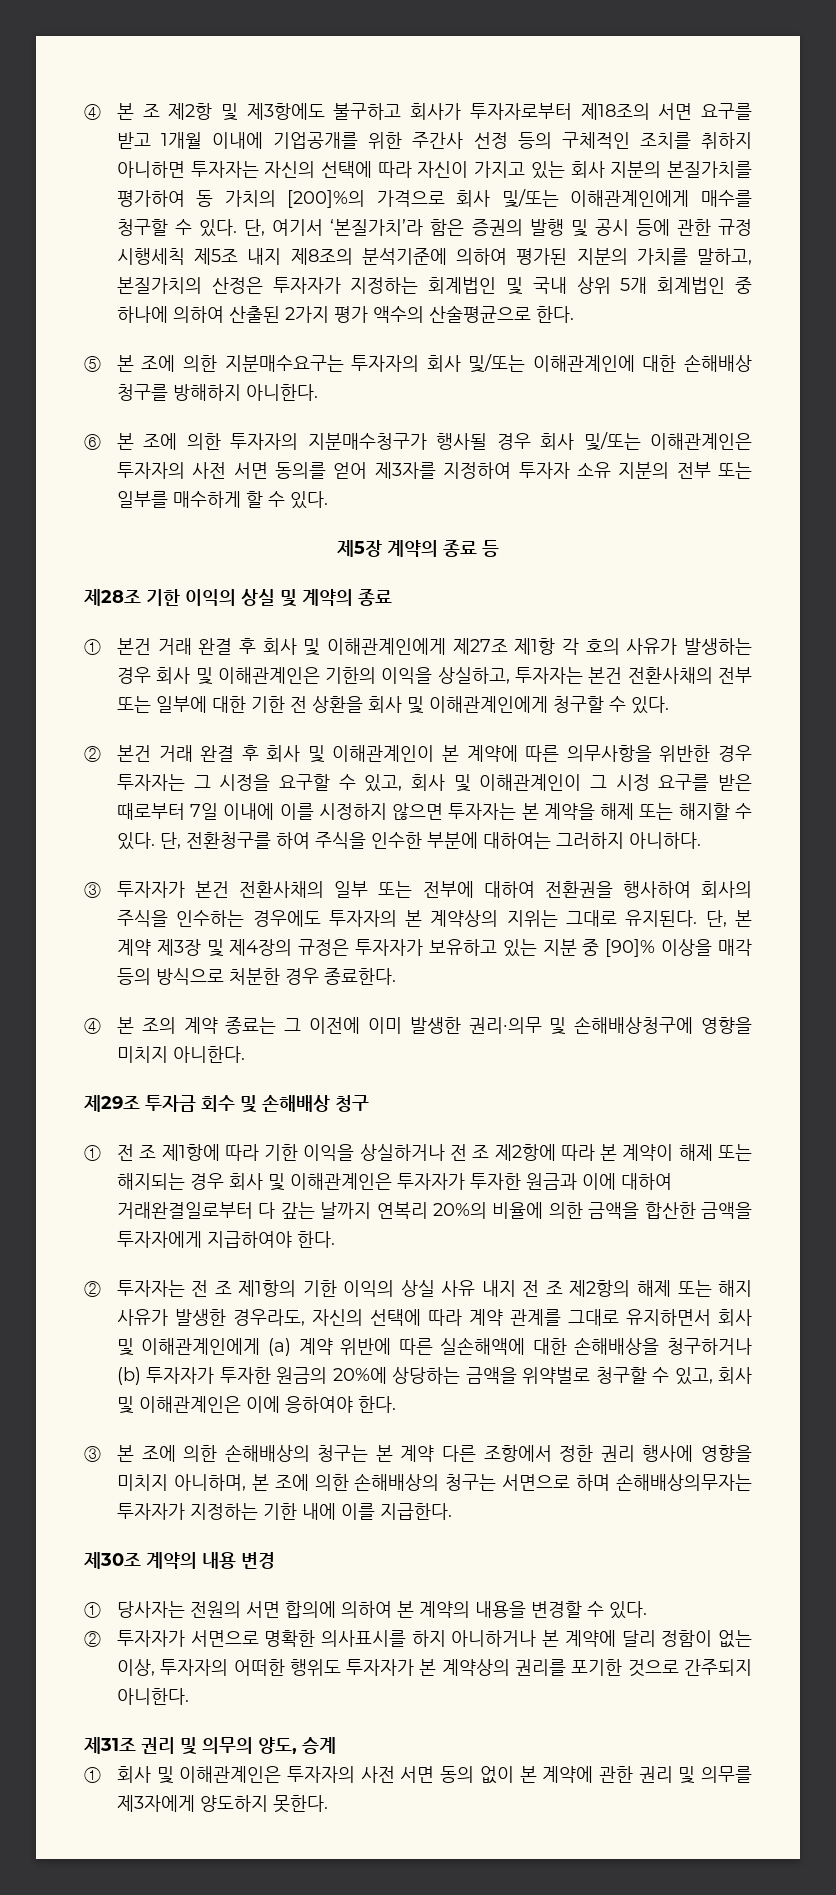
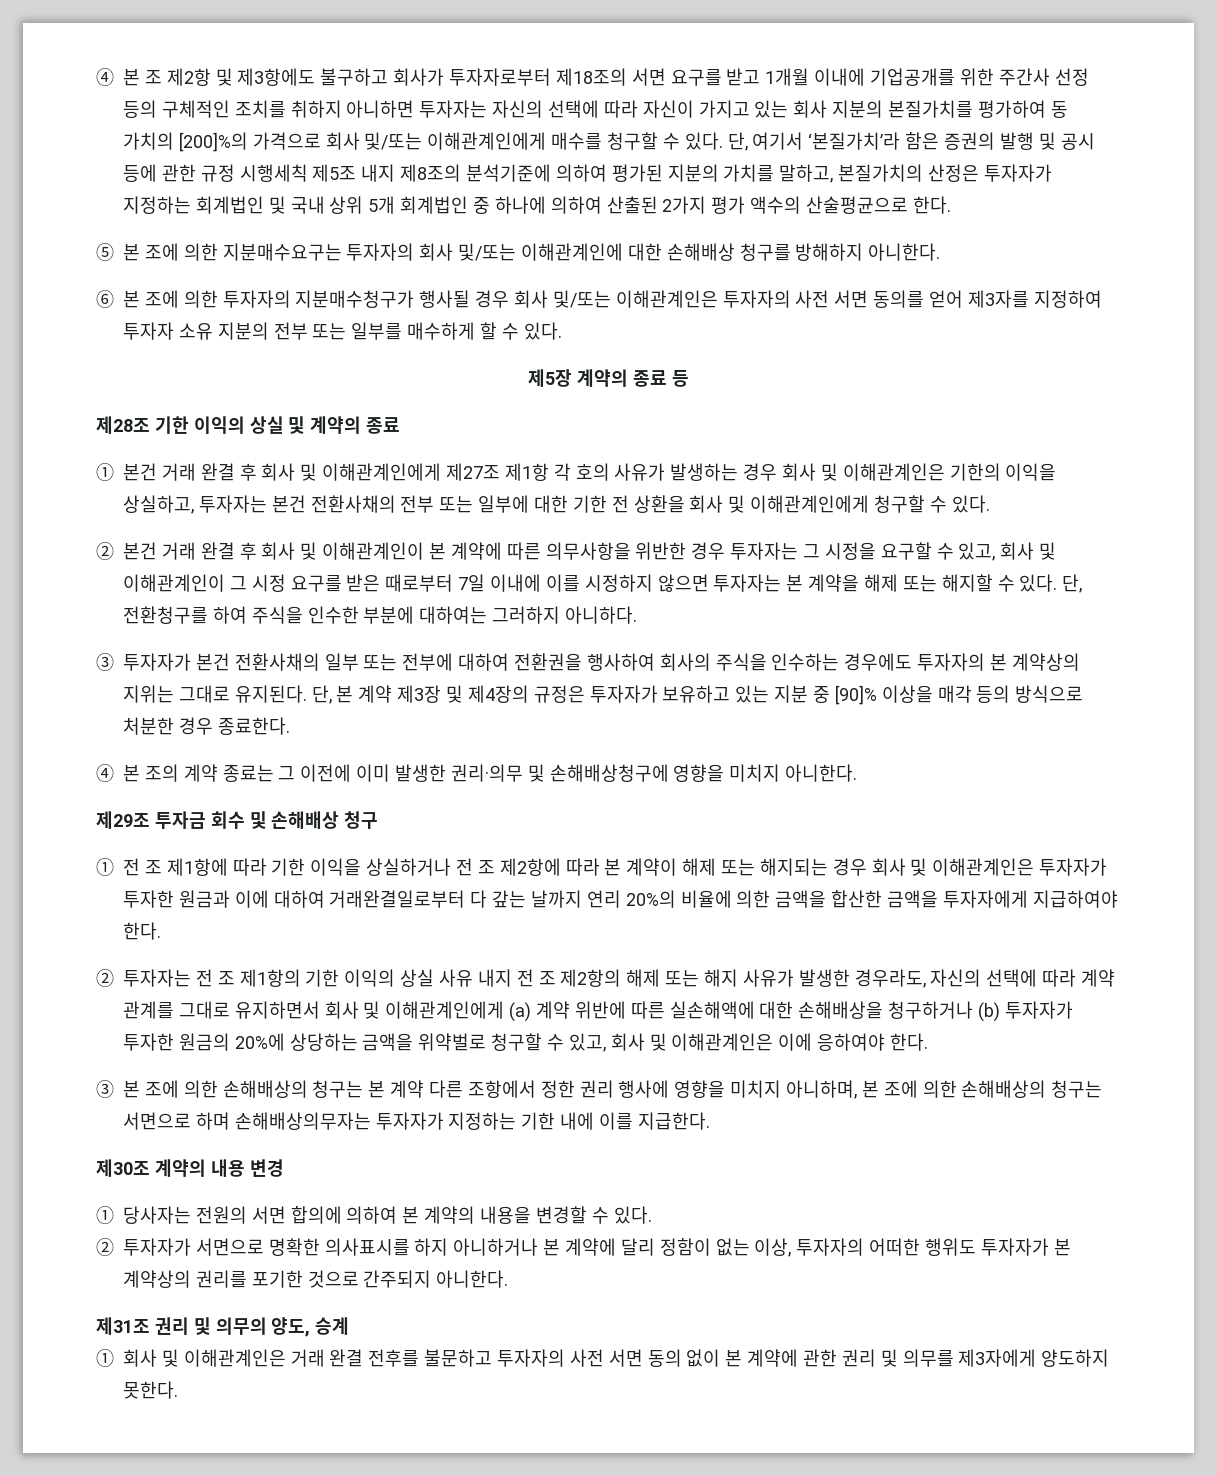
[376,1202,428,1219] 연복리 -> [586,890,621,908] 연리
(282, 1774) none -> [290,1349,493,1367] 거래 완결 전후를 불문하고

